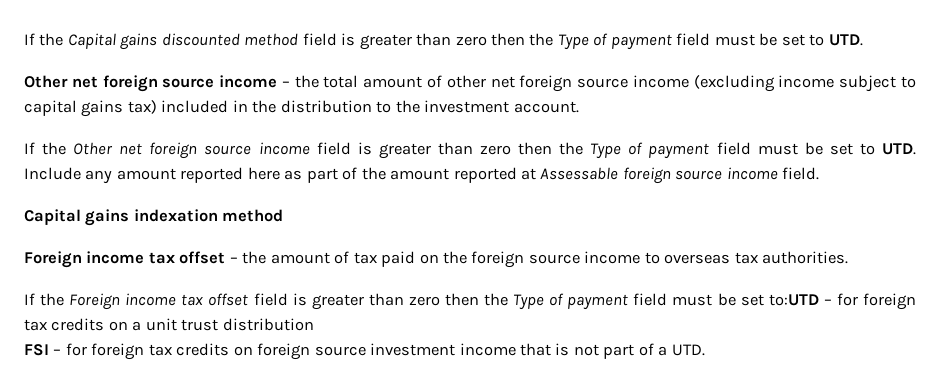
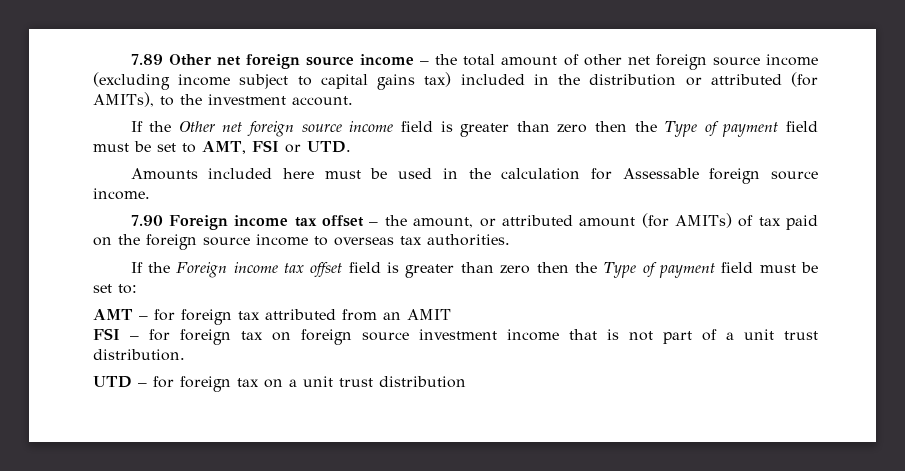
[24,33,863,50] If the Capital gains discounted method field is greater than zero then the Type of payment field must be set to UTD. // -> [130,54,163,65] 7.89
(372, 106) none -> [685,72,819,87] [93,92,154,107] or attributed (for AMITs),
[882,143,917,155] [24,167,820,184] [24,209,284,226] UTD. Include any amount reported here as part of the amount reported at Assessable foreign source income field. // Capital gains indexation method // -> [202,140,351,154] [130,168,818,184] [93,188,150,200] [130,215,163,226] AMT, FSI or UTD. // Amounts included here must be used in the calculation for Assessable foreign source income. // 7.90
[270,252,330,264] amount -> [413,213,732,228] amount, or attributed amount (for AMITs)
[768,293,916,310] [24,318,314,331] to:UTD – for foreign tax credits on a unit trust distribution -> [118,284,137,294] [93,309,451,325] to: // AMT – for foreign tax attributed from an AMIT
[176,343,230,356] credits -> (263, 335) none
[671,344,705,356] UTD. -> [744,329,818,340] [93,349,185,361] [93,376,466,392] unit trust distribution. // UTD – for foreign tax on a unit trust distribution

